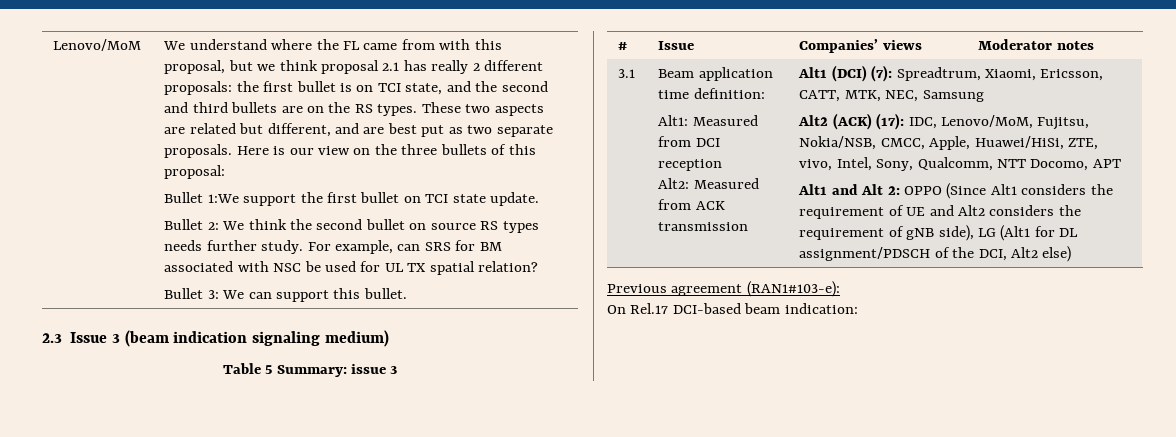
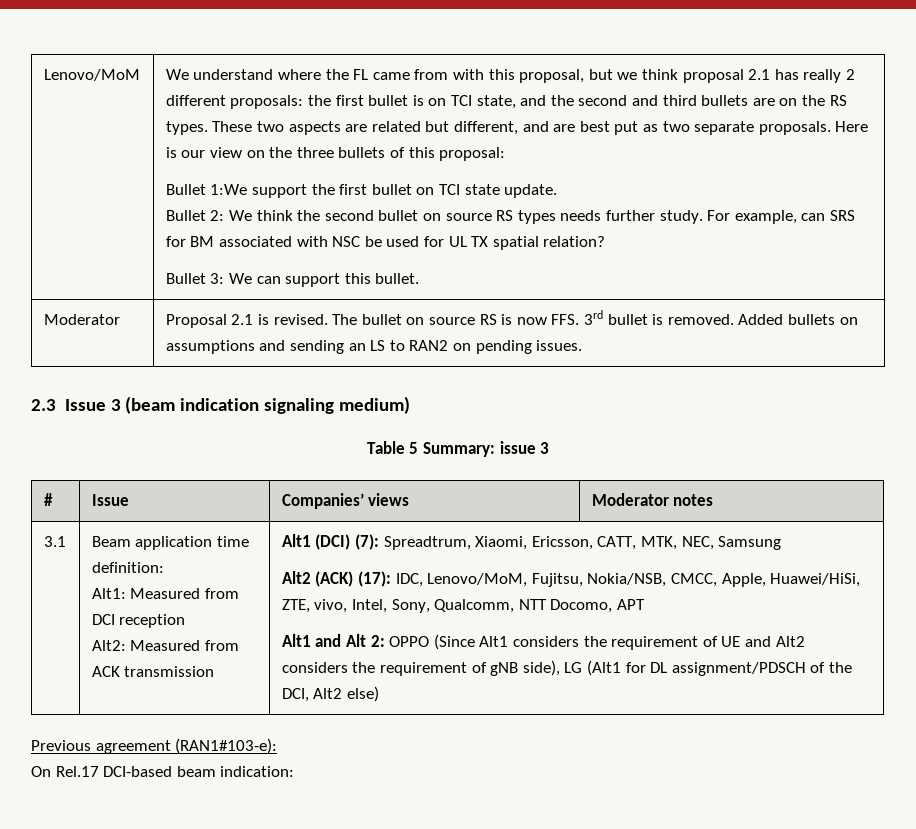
(407, 293) none -> [43,314,120,325] [165,310,858,328] [165,340,583,354] // Moderator | Proposal 2.1 is revised. The bullet on source RS is now FFS. 3rd bullet is removed. Added bullets on assumptions and sending an LS to RAN2 on pending issues.

